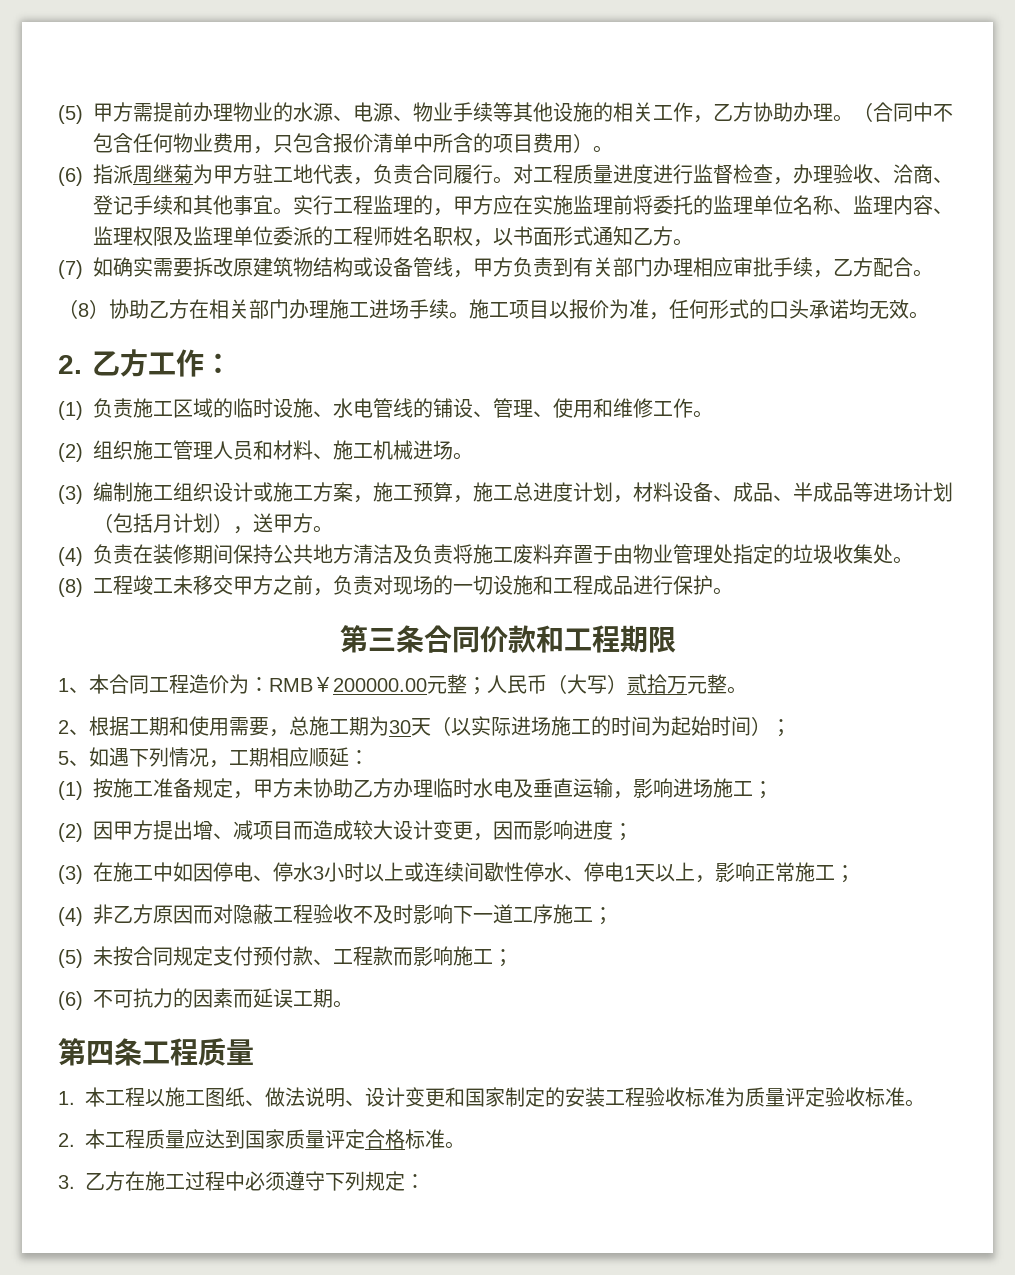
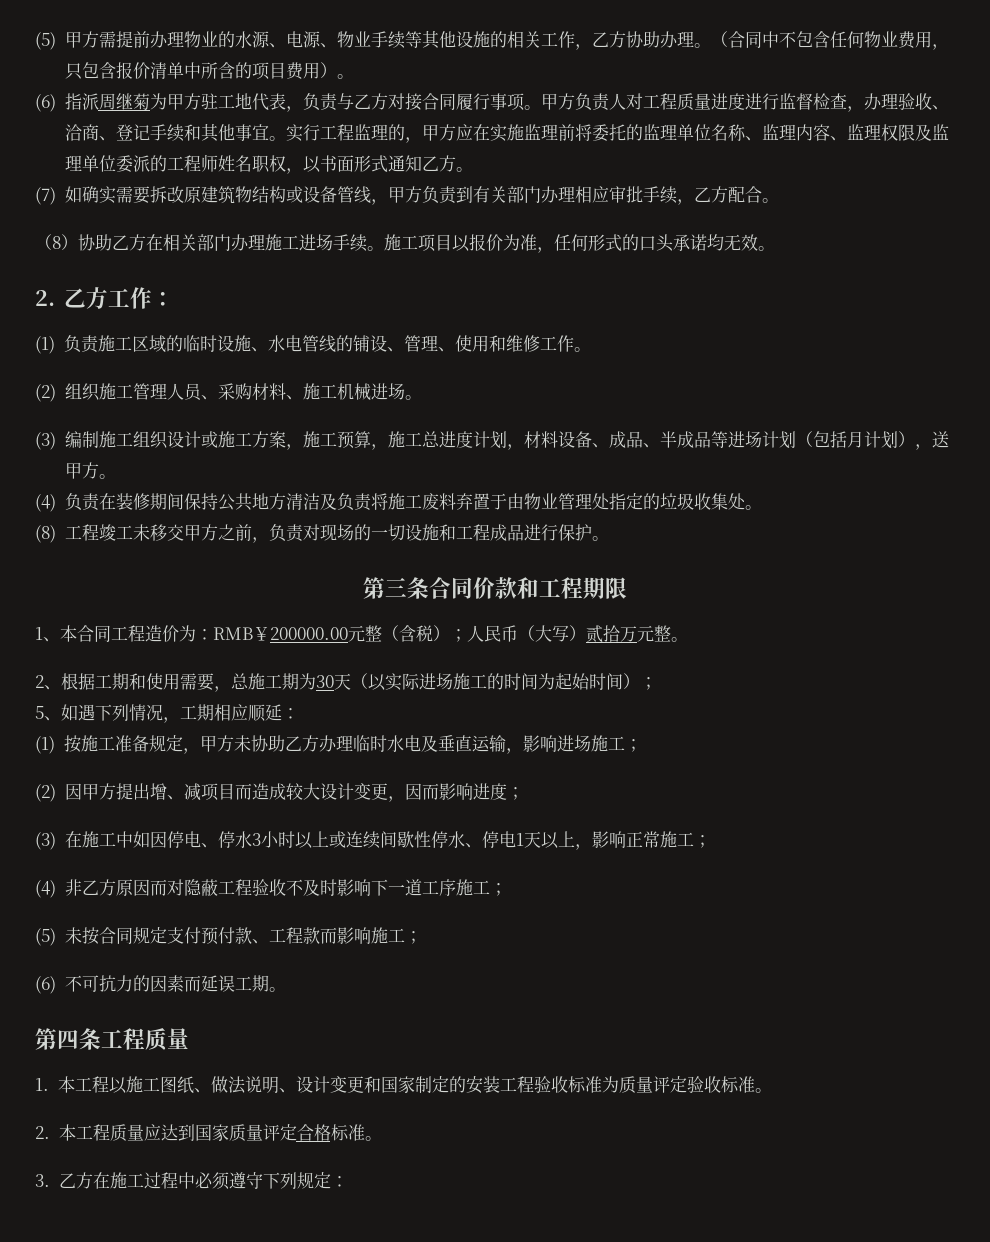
[413,164,513,184] 合同履行。 -> [336,93,626,111] 与乙方对接合同履行事项。甲方负责人
[253,440,273,460] 和 -> [200,383,252,400] 、采购
(467, 684) none -> [382,625,450,642] （含税）

